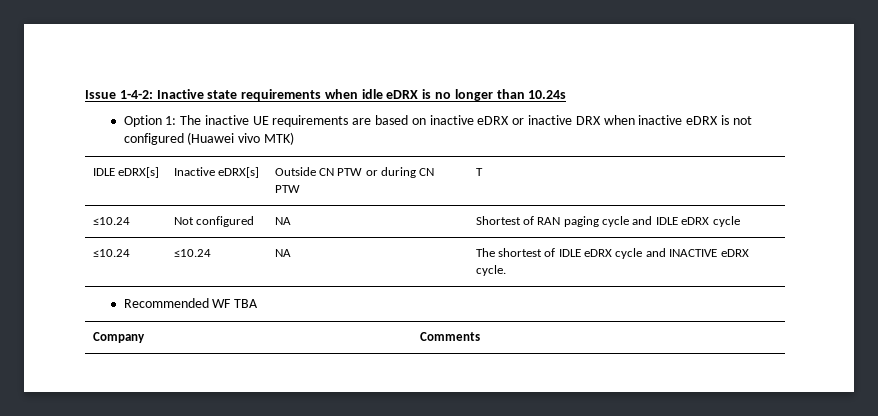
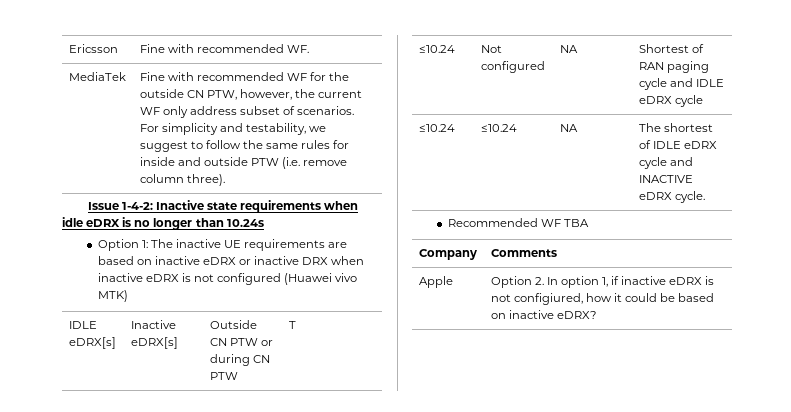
(85, 94) none -> [68,44,118,53] [139,44,309,53] [68,72,126,81] [139,72,350,81] [139,89,363,100] [139,106,355,118] [139,123,327,135] [139,140,350,152] [139,157,348,169] [139,174,225,186] Ericsson | Fine with recommended WF. // MediaTek | Fine with recommended WF for the outside CN PTW, however, the current WF only address subset of scenarios. For simplicity and testability, we suggest to follow the same rules for inside and outside PTW (i.e. remove column three). //
(480, 336) none -> [418,276,453,288] [490,276,715,288] [490,293,715,305] [490,310,597,319] // Apple | Option 2. In option 1, if inactive eDRX is not configiured, how it could be based on inactive eDRX?

